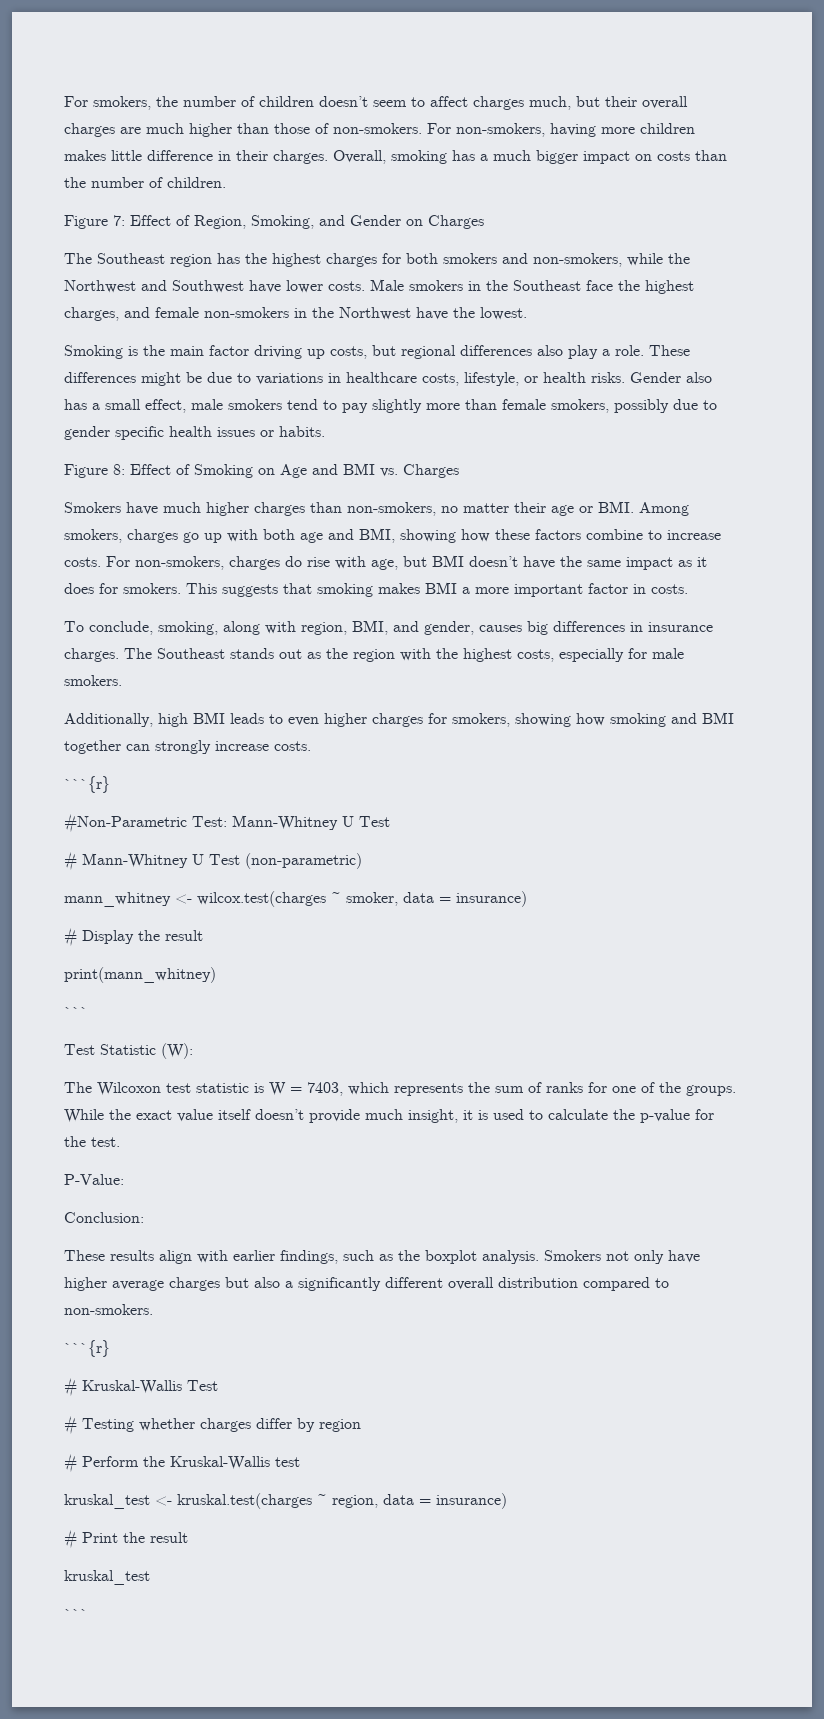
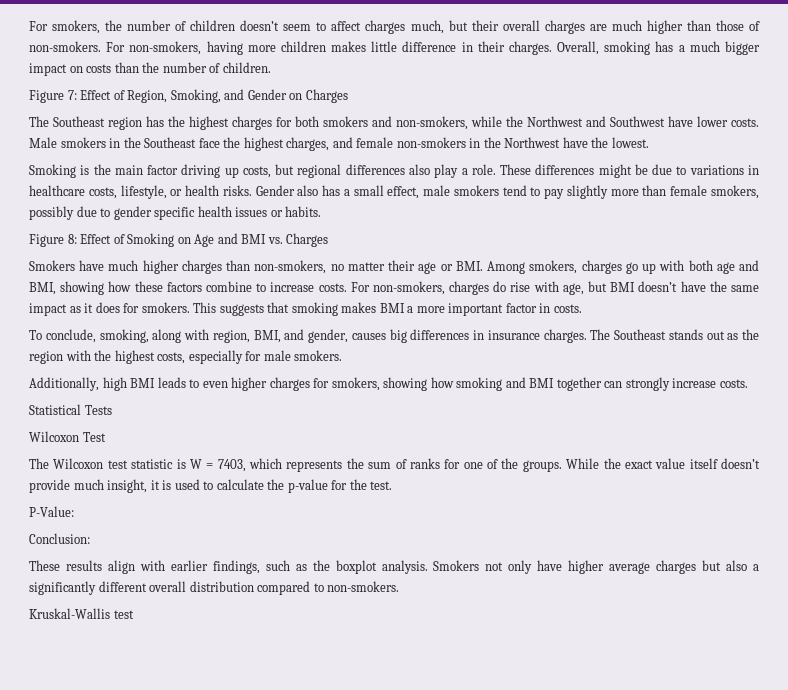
[64,776,110,793] [64,813,390,833] [64,851,362,871] [64,891,527,907] [64,927,203,947] [64,967,216,983] [64,1007,88,1017] [64,1043,193,1059] ```{r} // #Non-Parametric Test: Mann-Whitney U Test // # Mann-Whitney U Test (non-parametric) // mann_whitney <- wilcox.test(charges ~ smoker, data = insurance) // # Display the result // print(mann_whitney) // ``` // Test Statistic (W): -> [29,404,112,415] [29,431,106,442] Statistical Tests // Wilcoxon Test
[64,1340,110,1357] [64,1377,218,1397] [64,1415,361,1435] [64,1453,300,1473] [64,1493,507,1509] [64,1529,188,1549] [64,1570,150,1585] [64,1609,88,1619] ```{r} // # Kruskal-Wallis Test // # Testing whether charges differ by region // # Perform the Kruskal-Wallis test // kruskal_test <- kruskal.test(charges ~ region, data = insurance) // # Print the result // kruskal_test // ``` -> [29,608,134,619] Kruskal-Wallis test

